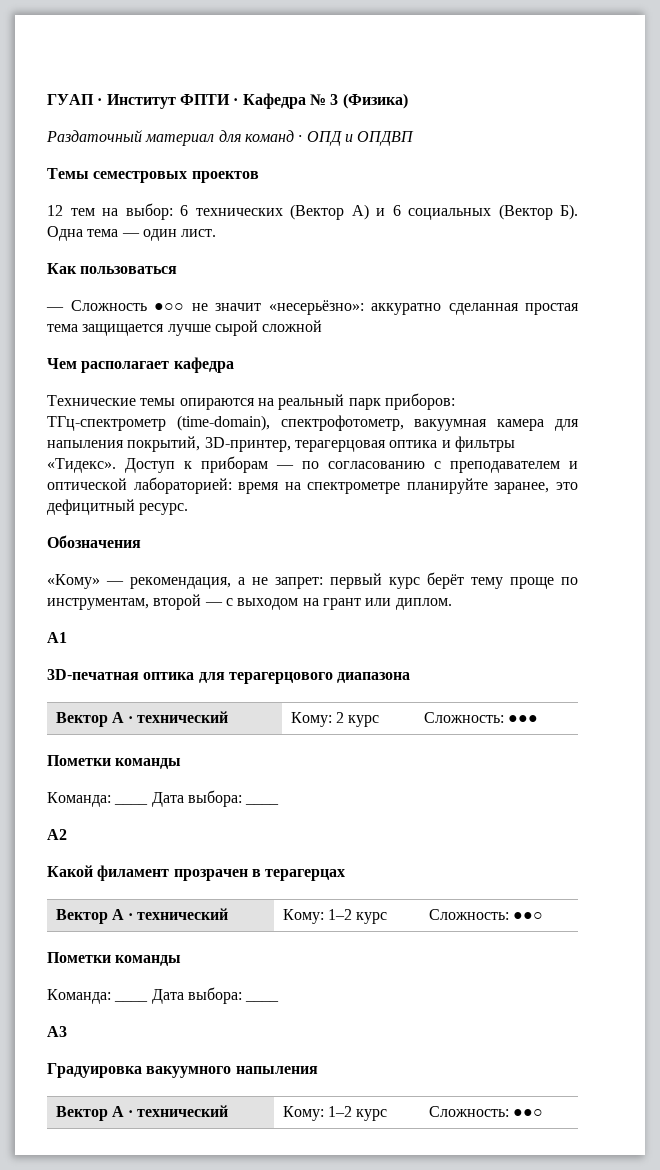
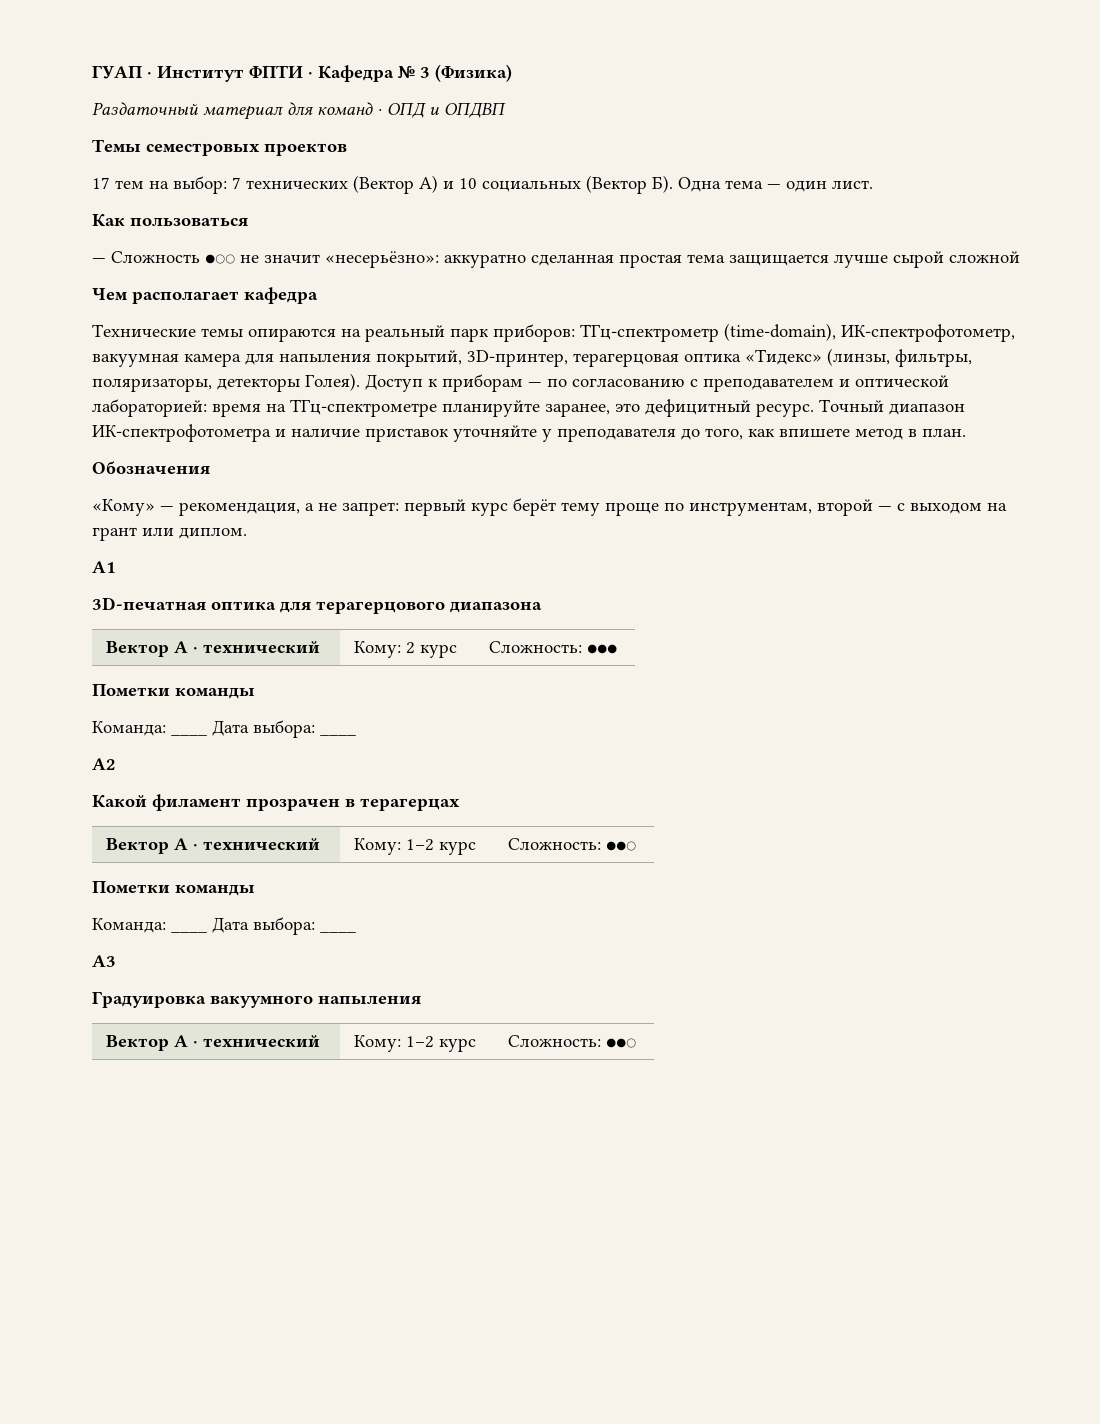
[47,205,63,216] 12 -> [92,177,110,189] 17
[180,205,188,216] 6 -> [232,177,241,189] 7
[392,205,401,216] 6 -> [459,178,477,189] 10
[280,415,404,431] спектрофотометр, -> [841,324,1015,342] ИК-спектрофотометр,
[441,436,515,452] [47,458,116,473] и фильтры «Тидекс». -> [745,348,972,367] [92,373,360,392] «Тидекс» (линзы, фильтры, поляризаторы, детекторы Голея).
[307,482,401,494] спектрометре -> [290,399,437,417] ТГц-спектрометре
(189, 509) none -> [819,399,965,415] [92,424,966,442] Точный диапазон ИК-спектрофотометра и наличие приставок уточняйте у преподавателя до того, как впишете метод в план.

